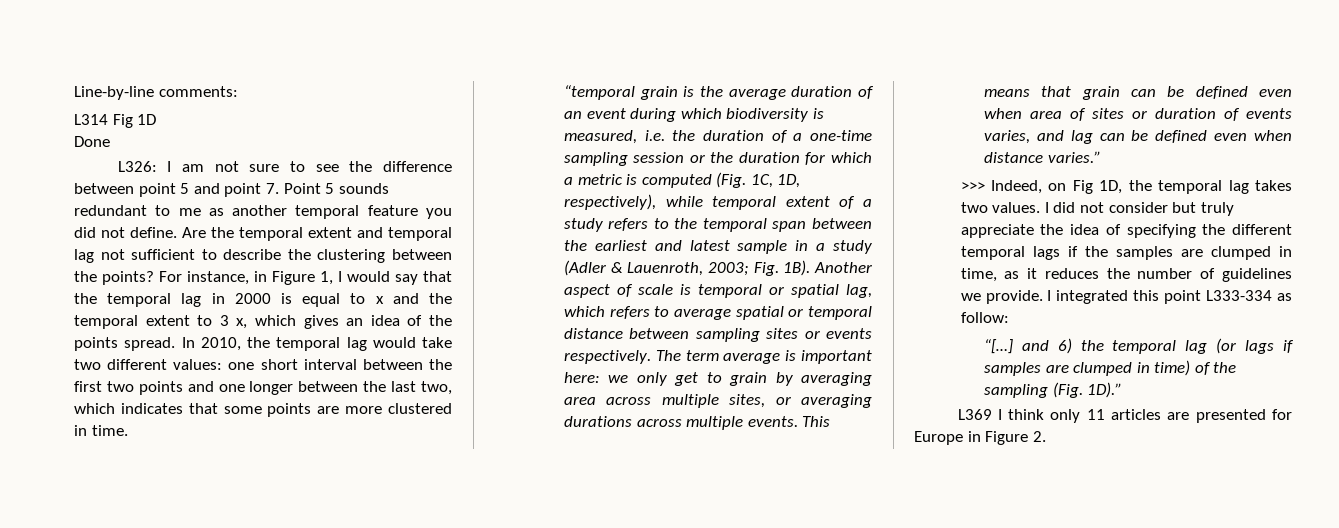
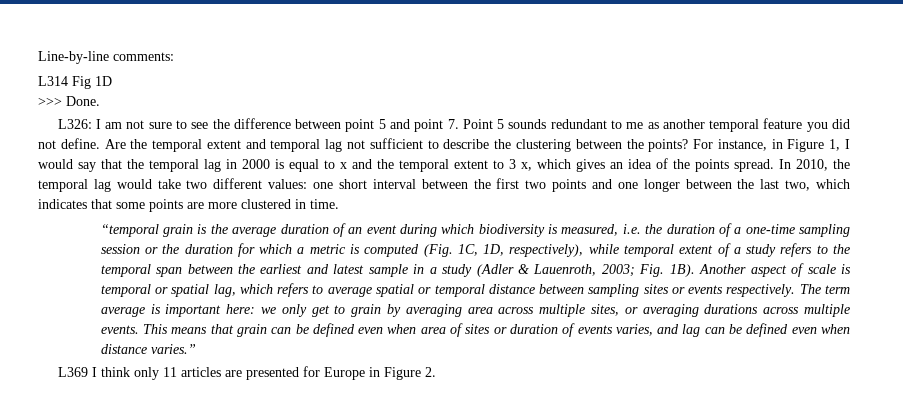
[74,136,110,147] Done -> [38,96,100,106] >>> Done.
[960,180,1292,194] [960,202,1234,216] [960,224,1292,238] [960,246,1292,260] [960,268,1292,282] [960,290,1292,304] [960,312,1009,323] [983,338,1294,354] [983,360,1237,376] [983,382,1123,398] // >>> Indeed, on Fig 1D, the temporal lag takes two values. I did not consider but truly appreciate the idea of specifying the different temporal lags if the samples are clumped in time, as it reduces the number of guidelines we provide. I integrated this point L333-334 as follow: // “[…] and 6) the temporal lag (or lags if samples are clumped in time) of the sampling (Fig. 1D).” -> (196, 349) none

